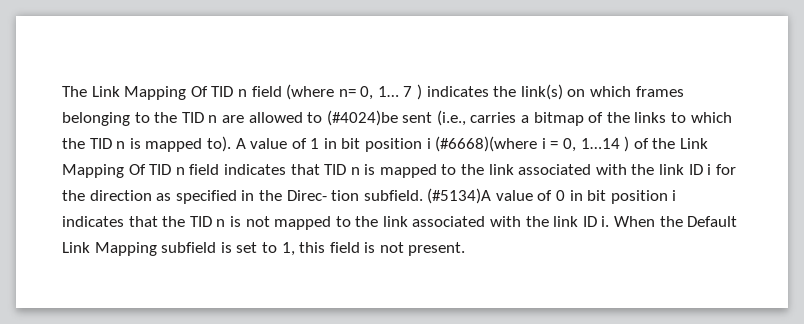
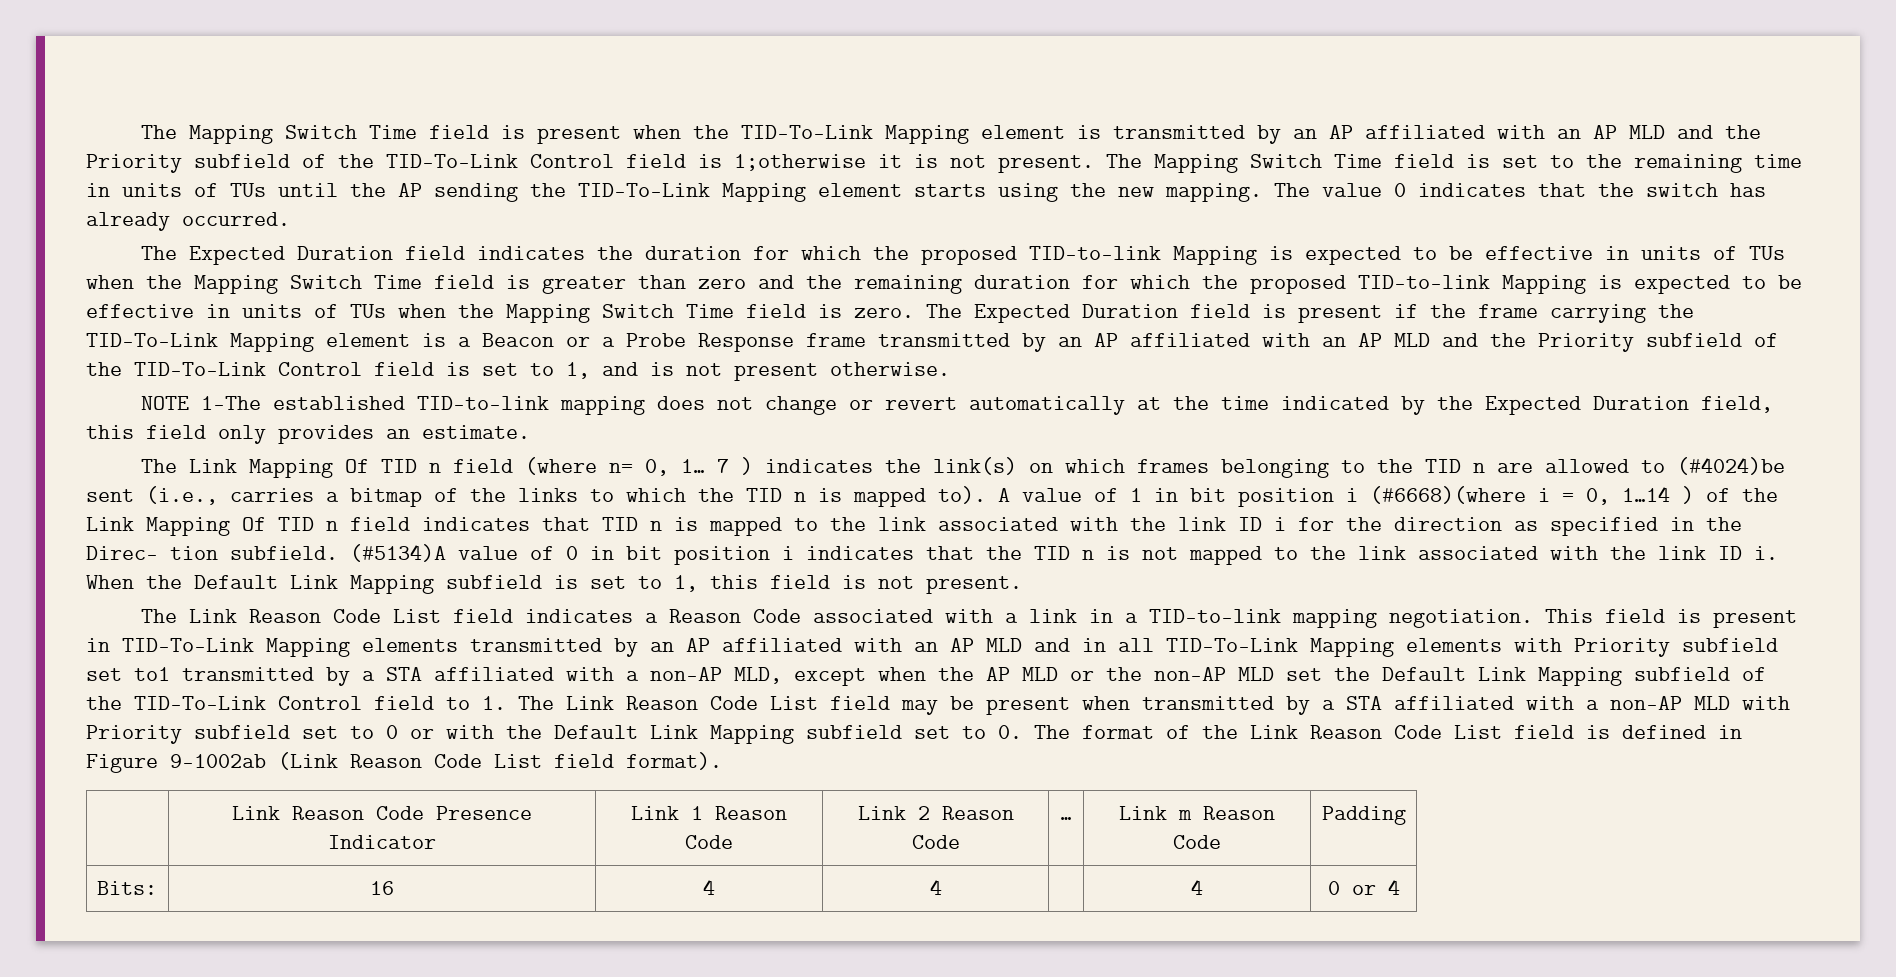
[62,86,87,97] The -> [140,125,1761,144] [86,154,1802,173] [86,183,1766,202] [86,212,290,231] [140,246,1785,265] [86,275,1802,294] [86,304,1694,323] [86,333,1778,352] [86,362,950,381] [140,396,1773,415] [86,425,530,444] [140,459,177,473] The Mapping Switch Time field is present when the TID-To-Link Mapping element is transmitted by an AP affiliated with an AP MLD and the Priority subfield of the TID-To-Link Control field is 1;otherwise it is not present. The Mapping Switch Time field is set to the remaining time in units of TUs until the AP sending the TID-To-Link Mapping element starts using the new mapping. The value 0 indicates that the switch has already occurred. // The Expected Duration field indicates the duration for which the proposed TID-to-link Mapping is expected to be effective in units of TUs when the Mapping Switch Time field is greater than zero and the remaining duration for which the proposed TID-to-link Mapping is expected to be effective in units of TUs when the Mapping Switch Time field is zero. The Expected Duration field is present if the frame carrying the TID-To-Link Mapping element is a Beacon or a Probe Response frame transmitted by an AP affiliated with an AP MLD and the Priority subfield of the TID-To-Link Control field is set to 1, and is not present otherwise. // NOTE 1—The established TID-to-link mapping does not change or revert automatically at the time indicated by the Expected Duration field, this field only provides an estimate. // The
(466, 249) none -> [140,609,1797,628] [86,638,1778,657] [86,667,1766,686] [86,696,1790,715] [86,725,1742,744] [86,752,722,773] [232,806,532,820] [328,835,436,849] [631,806,787,820] [685,835,733,849] [857,806,1014,820] [911,835,960,849] [1060,817,1072,820] [1119,806,1275,820] [1173,835,1221,849] [1321,806,1406,825] [96,881,157,895] [370,881,395,895] [703,879,715,895] [929,879,942,895] [1191,879,1203,895] [1327,879,1400,895] // The Link Reason Code List field indicates a Reason Code associated with a link in a TID-to-link mapping negotiation. This field is present in TID-To-Link Mapping elements transmitted by an AP affiliated with an AP MLD and in all TID-To-Link Mapping elements with Priority subfield set to1 transmitted by a STA affiliated with a non-AP MLD, except when the AP MLD or the non-AP MLD set the Default Link Mapping subfield of the TID-To-Link Control field to 1. The Link Reason Code List field may be present when transmitted by a STA affiliated with a non-AP MLD with Priority subfield set to 0 or with the Default Link Mapping subfield set to 0. The format of the Link Reason Code List field is defined in Figure 9-1002ab (Link Reason Code List field format). // | Link Reason Code Presence Indicator | Link 1 Reason Code | Link 2 Reason Code | … | Link m Reason Code | Padding // Bits: | 16 | 4 | 4 | | 4 | 0 or 4

